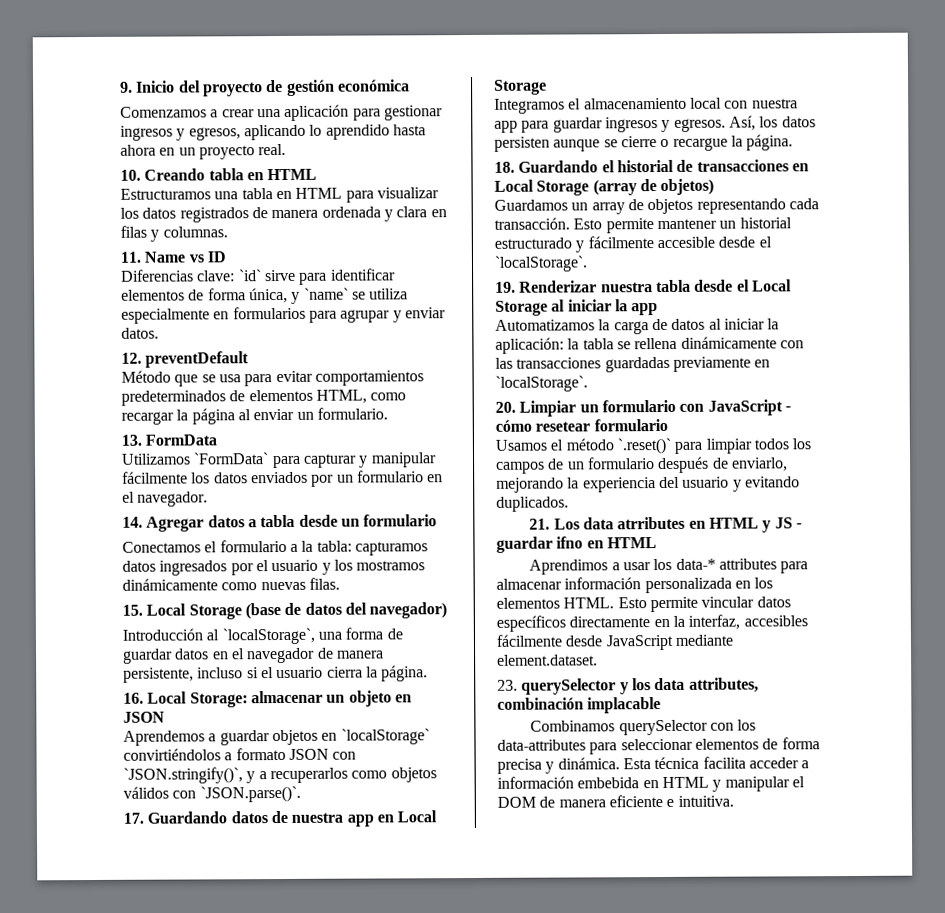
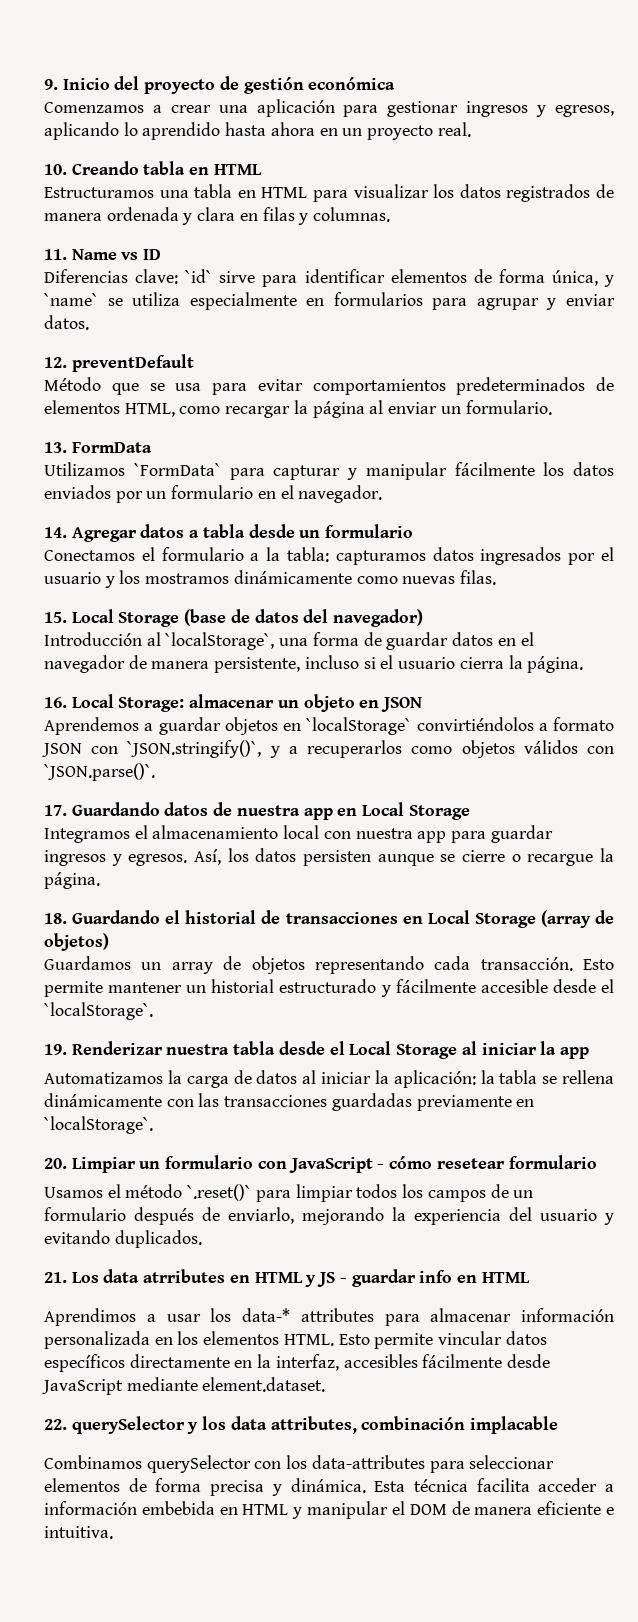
[556,536,584,549] ifno -> [419,1270,453,1283] info
[497,679,518,691] 23. -> [44,1419,67,1430] 22.

